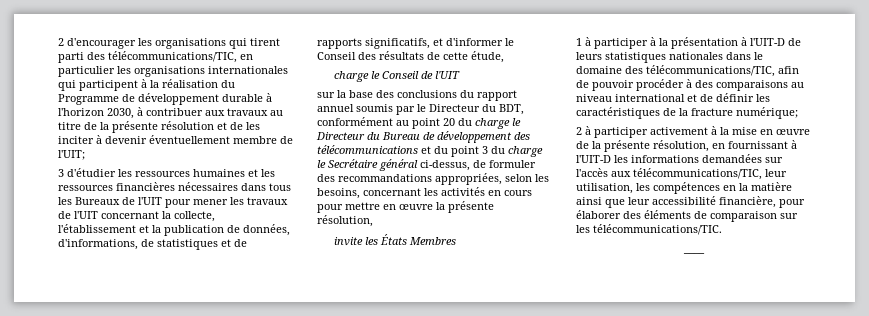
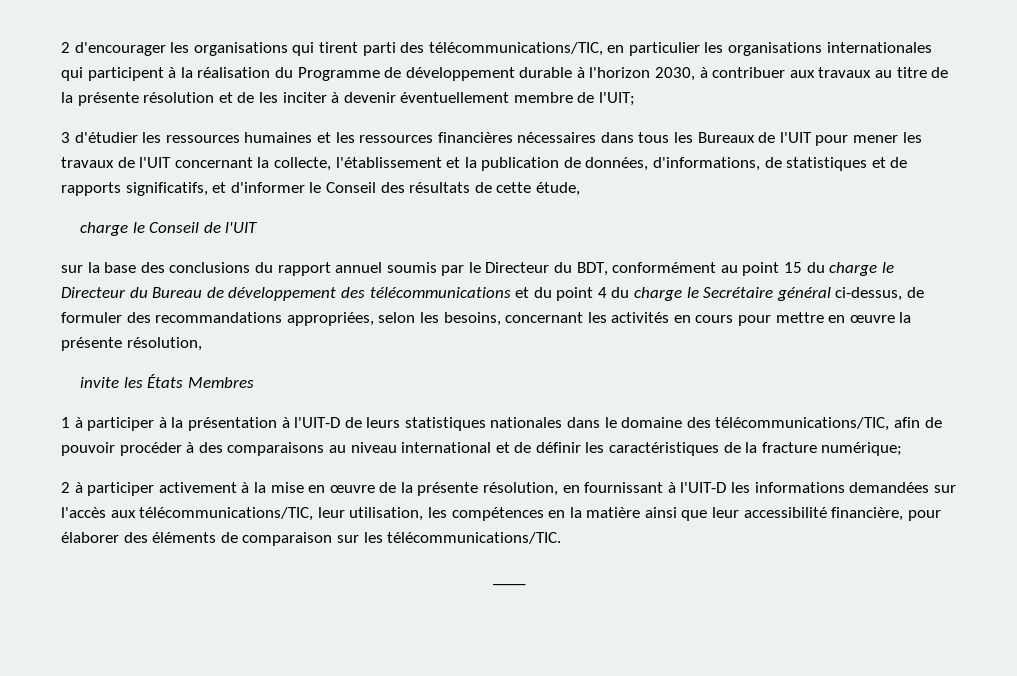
[443,118,455,126] 20 -> [784,262,803,273] 15
[482,146,488,154] 3 -> [597,287,607,298] 4

